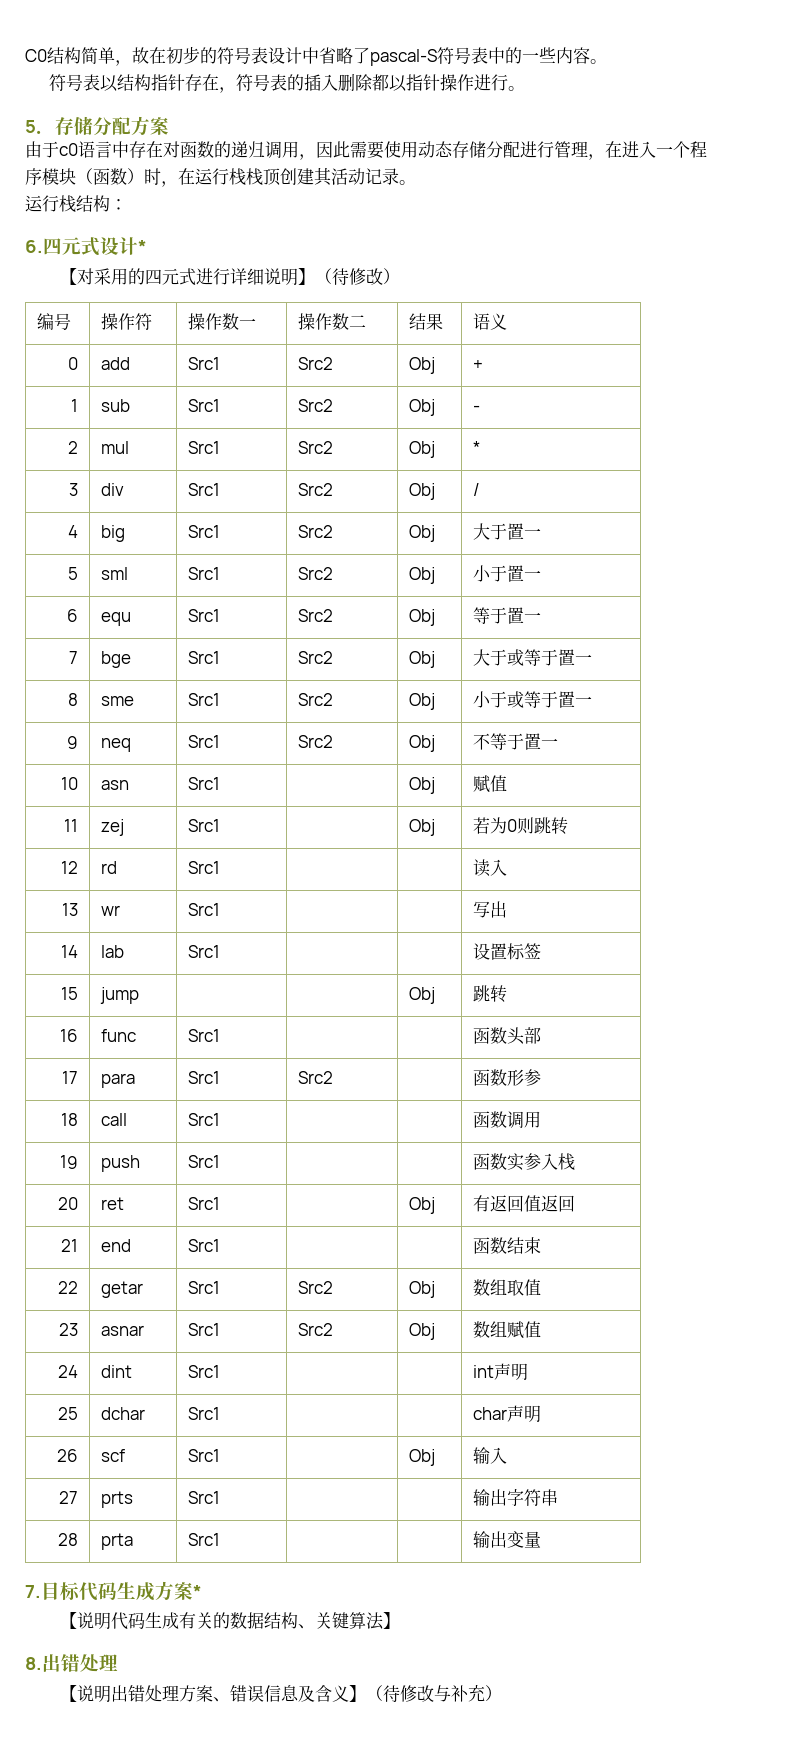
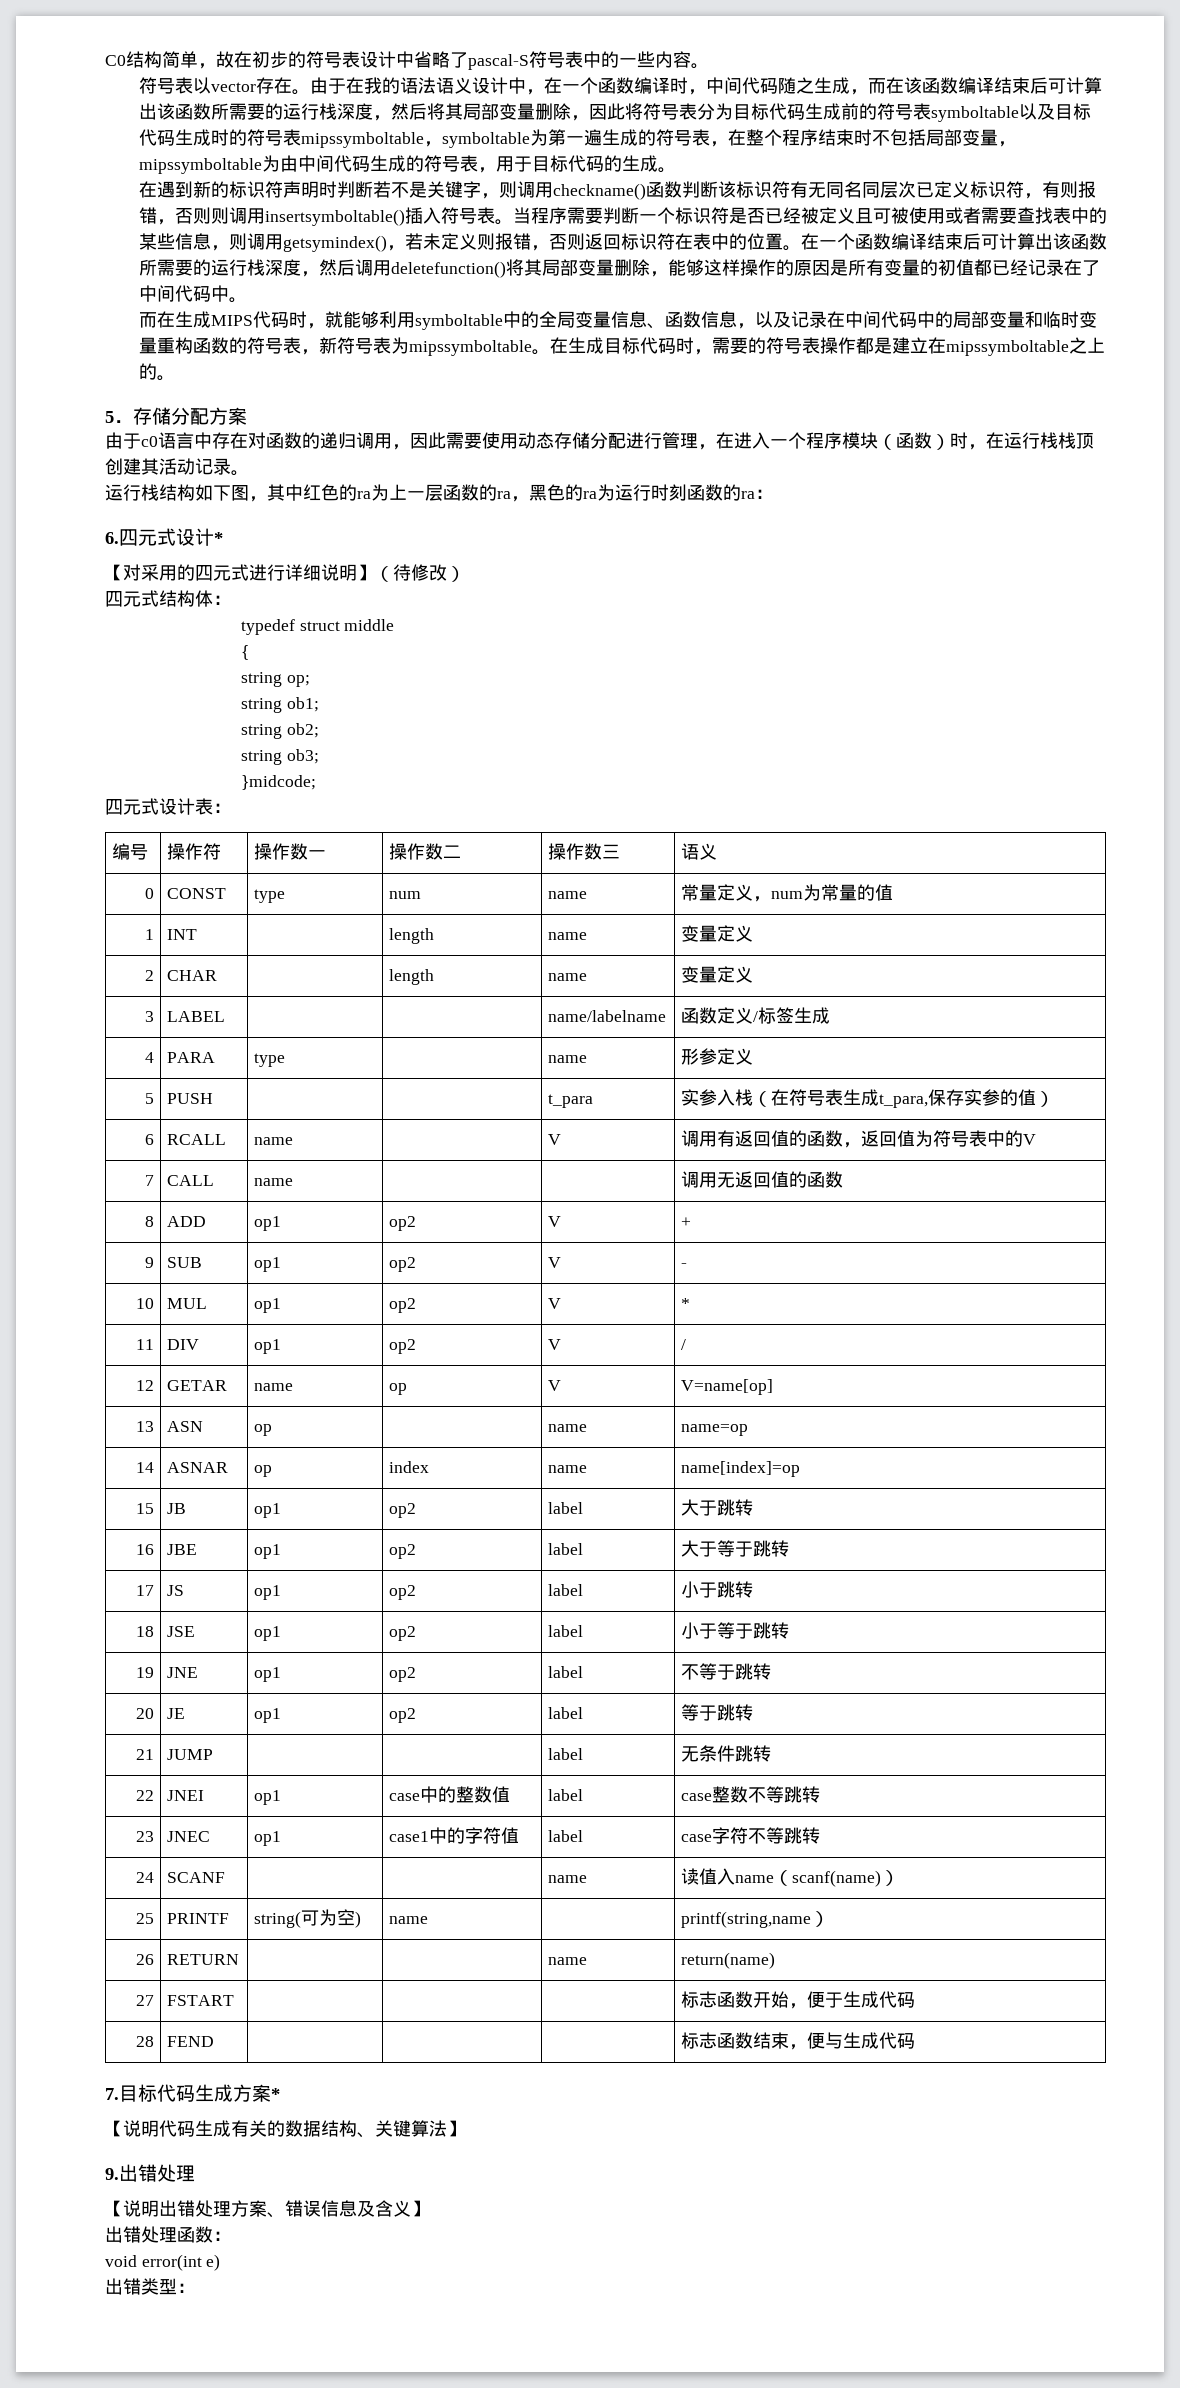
[116,73,508,93] 结构指针存在，符号表的插入删除都以指针操作进行 -> [210,77,1102,95] [138,103,1091,122] [138,129,1016,148] [138,155,676,174] [138,181,1096,200] [138,207,1107,226] [138,233,1107,252] [138,259,1100,278] [138,285,247,303] [138,311,1097,330] [138,337,1105,356] [138,363,157,380] vector存在。由于在我的语法语义设计中，在一个函数编译时，中间代码随之生成，而在该函数编译结束后可计算出该函数所需要的运行栈深度，然后将其局部变量删除，因此将符号表分为目标代码生成前的符号表symboltable以及目标代码生成时的符号表mipssymboltable，symboltable为第一遍生成的符号表，在整个程序结束时不包括局部变量，mipssymboltable为由中间代码生成的符号表，用于目标代码的生成。 // 在遇到新的标识符声明时判断若不是关键字，则调用checkname()函数判断该标识符有无同名同层次已定义标识符，有则报错，否则则调用insertsymboltable()插入符号表。当程序需要判断一个标识符是否已经被定义且可被使用或者需要查找表中的某些信息，则调用getsymindex()，若未定义则报错，否则返回标识符在表中的位置。在一个函数编译结束后可计算出该函数所需要的运行栈深度，然后调用deletefunction()将其局部变量删除，能够这样操作的原因是所有变量的初值都已经记录在了中间代码中。 // 而在生成MIPS代码时，就能够利用symboltable中的全局变量信息、函数信息，以及记录在中间代码中的局部变量和临时变量重构函数的符号表，新符号表为mipssymboltable。在生成目标代码时，需要的符号表操作都是建立在mipssymboltable之上的
(110, 203) none -> [195,484,755,502] 如下图，其中红色的ra为上一层函数的ra，黑色的ra为运行时刻函数的ra
(400, 276) none -> [105,590,231,607] [240,619,395,635] [240,645,249,660] [240,672,310,687] [240,697,319,713] [240,723,319,739] [240,749,319,765] [240,775,316,790] [105,798,231,815] // 四元式结构体： // typedef struct middle // { // string op; // string ob1; // string ob2; // string ob3; // }midcode; // 四元式设计表：
[408,313,443,330] 结果 -> [548,843,621,860] 操作数三
[100,357,130,370] [187,357,220,370] [297,357,333,370] [408,357,435,374] [472,360,483,370] [71,399,79,412] [100,399,130,412] [187,399,220,412] [297,399,333,412] [408,399,435,416] [472,405,480,412] [68,441,79,454] [100,441,129,454] [187,441,220,454] [297,441,333,454] [408,441,435,458] [472,441,480,454] [69,483,79,496] [100,483,124,496] [187,483,220,496] [297,483,333,496] [408,483,435,500] [472,483,480,496] [68,525,79,538] [100,525,125,542] [187,525,220,538] [297,525,333,538] [408,525,435,542] [472,523,541,540] [68,567,79,580] [100,567,128,580] [187,567,220,580] [297,567,333,580] [408,567,435,584] [472,565,541,582] [67,609,79,622] [100,612,131,626] [187,609,220,622] [297,609,333,622] [408,609,435,626] [472,607,541,624] [69,651,79,664] [100,651,131,668] [187,651,220,664] [297,651,333,664] [408,651,435,668] [472,649,592,666] [68,693,79,706] [100,696,134,706] [187,693,220,706] [297,693,333,706] [408,693,435,710] [472,691,592,708] [67,736,79,749] [100,738,131,752] [187,735,220,748] [297,735,333,748] [408,735,435,752] [472,733,558,750] [61,777,79,790] [100,780,129,790] [187,777,220,790] [408,777,435,794] [472,775,507,793] [64,819,79,832] [100,819,124,836] [187,819,220,832] [408,819,435,836] [472,817,568,835] [61,861,79,874] [100,861,117,874] [187,861,220,874] [472,859,507,877] [62,903,79,916] [100,905,120,916] [187,903,220,916] [472,901,507,918] [61,945,79,958] [100,945,124,958] [187,945,220,958] [472,943,541,960] [61,987,79,1000] [99,987,139,1004] [408,987,435,1004] [472,985,507,1003] [60,1029,79,1042] [100,1029,136,1042] [187,1029,220,1042] [472,1027,541,1045] [62,1071,79,1084] [100,1073,135,1088] [187,1071,220,1084] [297,1071,333,1084] [472,1069,541,1086] [61,1113,79,1126] [100,1113,127,1126] [187,1113,220,1126] [472,1111,541,1129] [60,1155,79,1169] [100,1155,140,1172] [187,1155,220,1168] [472,1153,575,1171] [58,1197,79,1210] [100,1197,124,1210] [187,1197,220,1210] [408,1197,435,1214] [472,1195,575,1212] [61,1239,79,1252] [100,1239,131,1252] [187,1239,220,1252] [472,1237,541,1254] [58,1281,79,1294] [100,1281,143,1298] [187,1281,220,1294] [297,1281,333,1294] [408,1281,435,1298] [472,1279,541,1296] [59,1323,79,1336] [100,1325,144,1336] [187,1323,220,1336] [297,1323,333,1336] [408,1323,435,1340] [472,1321,541,1339] [58,1365,79,1378] [100,1365,132,1378] [187,1365,220,1378] [472,1363,528,1381] [58,1407,79,1420] [100,1407,145,1420] [187,1407,220,1420] [472,1405,541,1423] [57,1449,79,1462] [100,1449,125,1462] [187,1449,220,1462] [408,1449,435,1466] [472,1447,507,1464] [59,1491,79,1504] [100,1491,133,1508] [187,1491,220,1504] [472,1489,558,1506] [58,1533,79,1546] [100,1533,133,1550] [187,1533,220,1546] [472,1531,541,1548] add | Src1 | Src2 | Obj | + // 1 | sub | Src1 | Src2 | Obj | - // 2 | mul | Src1 | Src2 | Obj | * // 3 | div | Src1 | Src2 | Obj | / // 4 | big | Src1 | Src2 | Obj | 大于置一 // 5 | sml | Src1 | Src2 | Obj | 小于置一 // 6 | equ | Src1 | Src2 | Obj | 等于置一 // 7 | bge | Src1 | Src2 | Obj | 大于或等于置一 // 8 | sme | Src1 | Src2 | Obj | 小于或等于置一 // 9 | neq | Src1 | Src2 | Obj | 不等于置一 // 10 | asn | Src1 | | Obj | 赋值 // 11 | zej | Src1 | | Obj | 若为0则跳转 // 12 | rd | Src1 | | | 读入 // 13 | wr | Src1 | | | 写出 // 14 | lab | Src1 | | | 设置标签 // 15 | jump | | | Obj | 跳转 // 16 | func | Src1 | | | 函数头部 // 17 | para | Src1 | Src2 | | 函数形参 // 18 | call | Src1 | | | 函数调用 // 19 | push | Src1 | | | 函数实参入栈 // 20 | ret | Src1 | | Obj | 有返回值返回 // 21 | end | Src1 | | | 函数结束 // 22 | getar | Src1 | Src2 | Obj | 数组取值 // 23 | asnar | Src1 | Src2 | Obj | 数组赋值 // 24 | dint | Src1 | | | int声明 // 25 | dchar | Src1 | | | char声明 // 26 | scf | Src1 | | Obj | 输入 // 27 | prts | Src1 | | | 输出字符串 // 28 | prta | Src1 | | | 输出变量 -> [167,888,227,899] [254,889,286,903] [389,891,422,899] [548,891,588,899] [681,884,894,902] [144,929,154,940] [167,929,198,940] [389,928,435,944] [548,932,588,940] [681,925,754,942] [144,970,154,981] [167,970,218,981] [389,969,435,985] [548,973,588,981] [681,966,754,983] [144,1011,154,1022] [167,1011,226,1022] [548,1010,667,1022] [681,1007,831,1024] [144,1052,154,1063] [167,1052,216,1063] [254,1053,286,1067] [548,1055,588,1063] [681,1048,754,1065] [144,1093,154,1104] [167,1093,214,1104] [548,1094,594,1108] [681,1089,1055,1108] [144,1134,154,1145] [167,1134,227,1145] [254,1137,294,1145] [548,1134,562,1145] [681,1130,1037,1148] [144,1175,154,1186] [167,1175,215,1186] [254,1178,294,1186] [681,1171,844,1188] [144,1216,154,1227] [167,1216,207,1227] [254,1216,282,1231] [389,1216,417,1231] [548,1216,562,1227] [681,1217,692,1227] [144,1257,154,1268] [167,1257,203,1268] [254,1257,282,1272] [389,1257,417,1272] [548,1257,562,1268] [681,1263,688,1268] [135,1298,154,1309] [167,1298,208,1309] [254,1298,282,1313] [389,1298,417,1313] [548,1298,562,1309] [681,1298,691,1309] [135,1339,154,1350] [167,1339,200,1350] [254,1339,282,1354] [389,1339,417,1354] [548,1339,562,1350] [681,1339,687,1350] [135,1380,154,1391] [167,1380,228,1391] [254,1383,294,1391] [389,1383,408,1395] [548,1380,562,1391] [681,1379,774,1395] [135,1421,154,1432] [167,1421,204,1432] [254,1424,273,1436] [548,1424,588,1432] [681,1424,749,1436] [135,1462,154,1473] [167,1462,229,1473] [254,1465,273,1477] [389,1461,430,1473] [548,1465,588,1473] [681,1461,801,1477] [135,1503,154,1514] [167,1503,187,1514] [254,1503,282,1518] [389,1503,417,1518] [548,1502,584,1514] [681,1499,754,1516] [135,1544,154,1555] [167,1544,198,1555] [254,1544,282,1559] [389,1544,417,1559] [548,1543,584,1555] [681,1540,790,1557] [135,1585,154,1596] [167,1585,185,1596] [254,1585,282,1600] [389,1585,417,1600] [548,1584,584,1596] [681,1581,754,1598] [135,1626,154,1637] [167,1626,196,1637] [254,1626,282,1641] [389,1626,417,1641] [548,1625,584,1637] [681,1622,790,1639] [135,1667,154,1678] [167,1667,199,1678] [254,1667,282,1682] [389,1667,417,1682] [548,1666,584,1678] [681,1663,772,1680] [135,1708,154,1719] [167,1708,186,1719] [254,1708,282,1723] [389,1708,417,1723] [548,1707,584,1719] [681,1704,754,1721] [135,1749,154,1760] [167,1749,214,1760] [548,1748,584,1760] [681,1745,772,1762] [135,1790,154,1801] [167,1790,205,1801] [254,1790,282,1805] [389,1786,511,1803] [548,1789,584,1801] [681,1786,821,1803] [135,1831,154,1842] [167,1831,211,1842] [254,1831,282,1846] [389,1827,520,1844] [548,1830,584,1842] [681,1827,821,1844] [135,1872,154,1883] [167,1872,226,1883] [548,1875,588,1883] [681,1868,900,1887] [135,1913,154,1924] [167,1913,230,1924] [254,1909,362,1928] [389,1916,429,1924] [681,1911,830,1928] [135,1954,154,1965] [167,1954,240,1965] [548,1957,588,1965] [681,1952,776,1969] [135,1995,154,2006] [167,1995,235,2006] [681,1991,916,2009] [135,2036,154,2047] [167,2036,215,2047] [681,2032,916,2050] CONST | type | num | name | 常量定义，num为常量的值 // 1 | INT | | length | name | 变量定义 // 2 | CHAR | | length | name | 变量定义 // 3 | LABEL | | | name/labelname | 函数定义/标签生成 // 4 | PARA | type | | name | 形参定义 // 5 | PUSH | | | t_para | 实参入栈（在符号表生成t_para,保存实参的值） // 6 | RCALL | name | | V | 调用有返回值的函数，返回值为符号表中的V // 7 | CALL | name | | | 调用无返回值的函数 // 8 | ADD | op1 | op2 | V | + // 9 | SUB | op1 | op2 | V | - // 10 | MUL | op1 | op2 | V | * // 11 | DIV | op1 | op2 | V | / // 12 | GETAR | name | op | V | V=name[op] // 13 | ASN | op | | name | name=op // 14 | ASNAR | op | index | name | name[index]=op // 15 | JB | op1 | op2 | label | 大于跳转 // 16 | JBE | op1 | op2 | label | 大于等于跳转 // 17 | JS | op1 | op2 | label | 小于跳转 // 18 | JSE | op1 | op2 | label | 小于等于跳转 // 19 | JNE | op1 | op2 | label | 不等于跳转 // 20 | JE | op1 | op2 | label | 等于跳转 // 21 | JUMP | | | label | 无条件跳转 // 22 | JNEI | op1 | case中的整数值 | label | case整数不等跳转 // 23 | JNEC | op1 | case1中的字符值 | label | case字符不等跳转 // 24 | SCANF | | | name | 读值入name（scanf(name)） // 25 | PRINTF | string(可为空) | name | | printf(string,name） // 26 | RETURN | | | name | return(name) // 27 | FSTART | | | | 标志函数开始，便于生成代码 // 28 | FEND | | | | 标志函数结束，便与生成代码
[25,1657,42,1670] 8. -> [105,2168,119,2180] 9.
[365,1684,502,1702] （待修改与补充） -> [105,2226,231,2243] [105,2254,221,2271] [105,2278,195,2295] // 出错处理函数： // void error(int e) // 出错类型：

